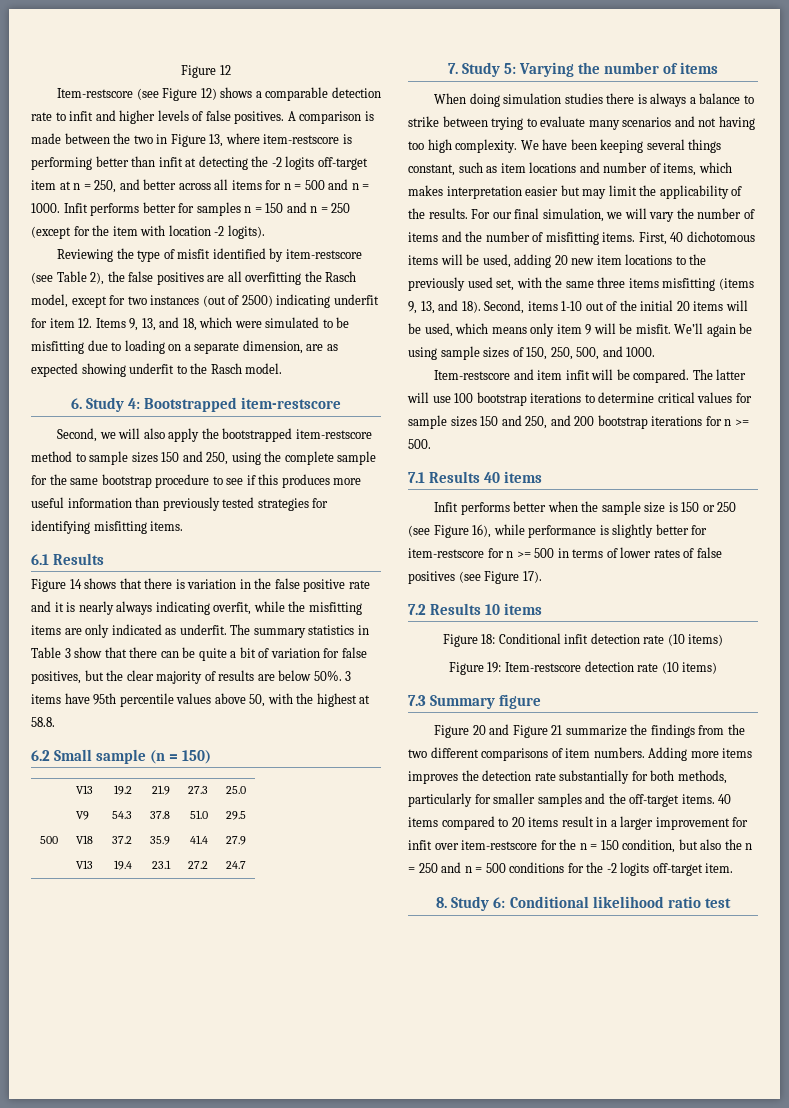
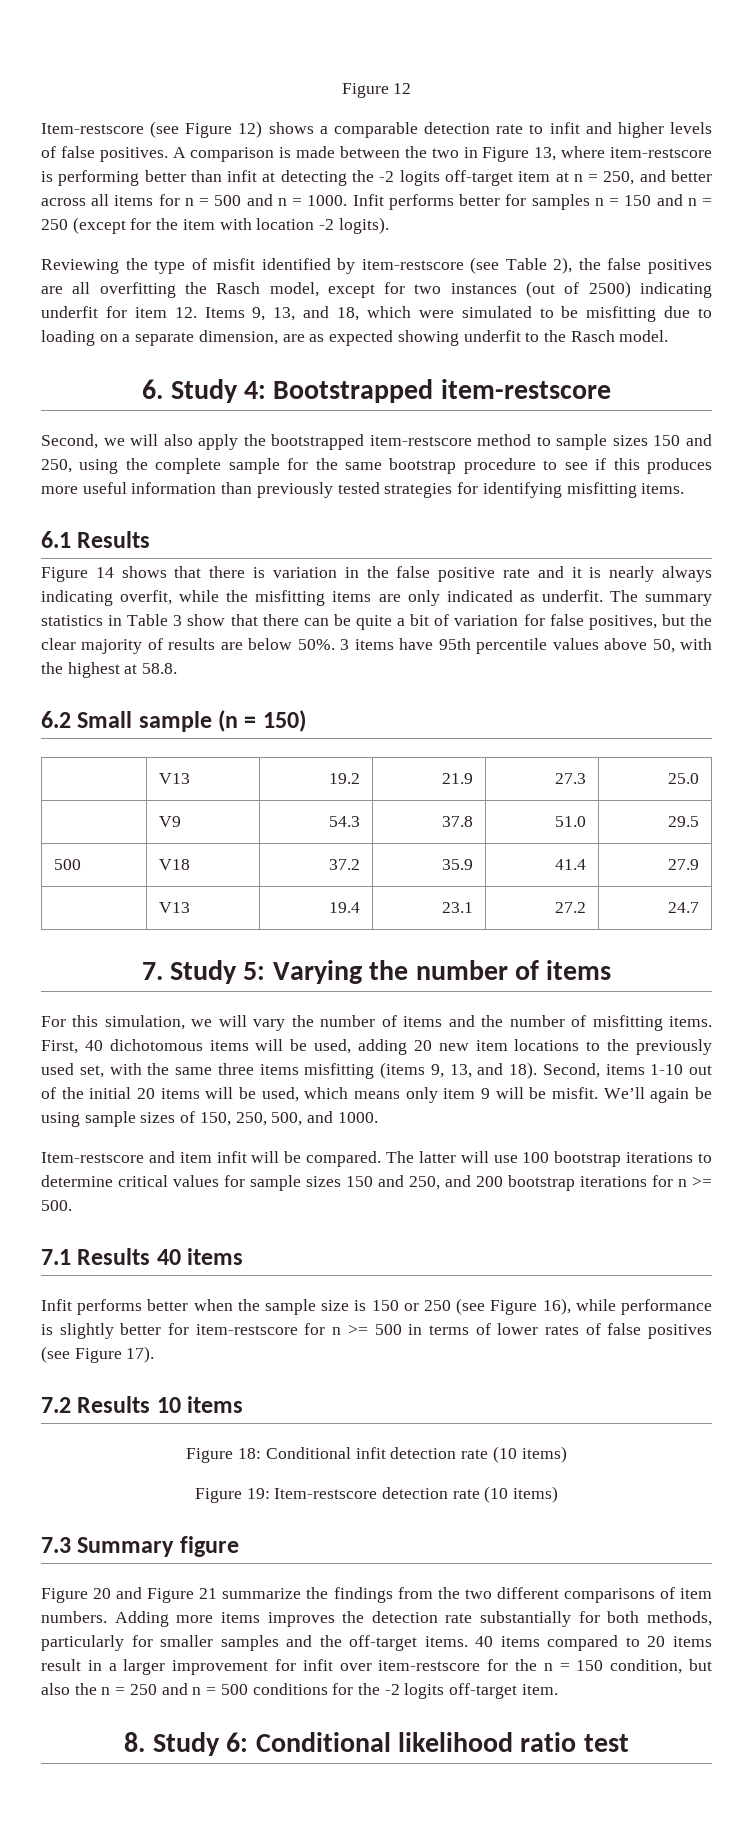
[434,93,754,107] [408,116,755,130] [408,139,722,153] [408,162,732,176] [408,185,743,199] [408,208,540,219] When doing simulation studies there is always a balance to strike between trying to evaluate many scenarios and not having too high complexity. We have been keeping several things constant, such as item locations and number of items, which makes interpretation easier but may limit the applicability of the results. For our final -> [41,1015,99,1027] For this

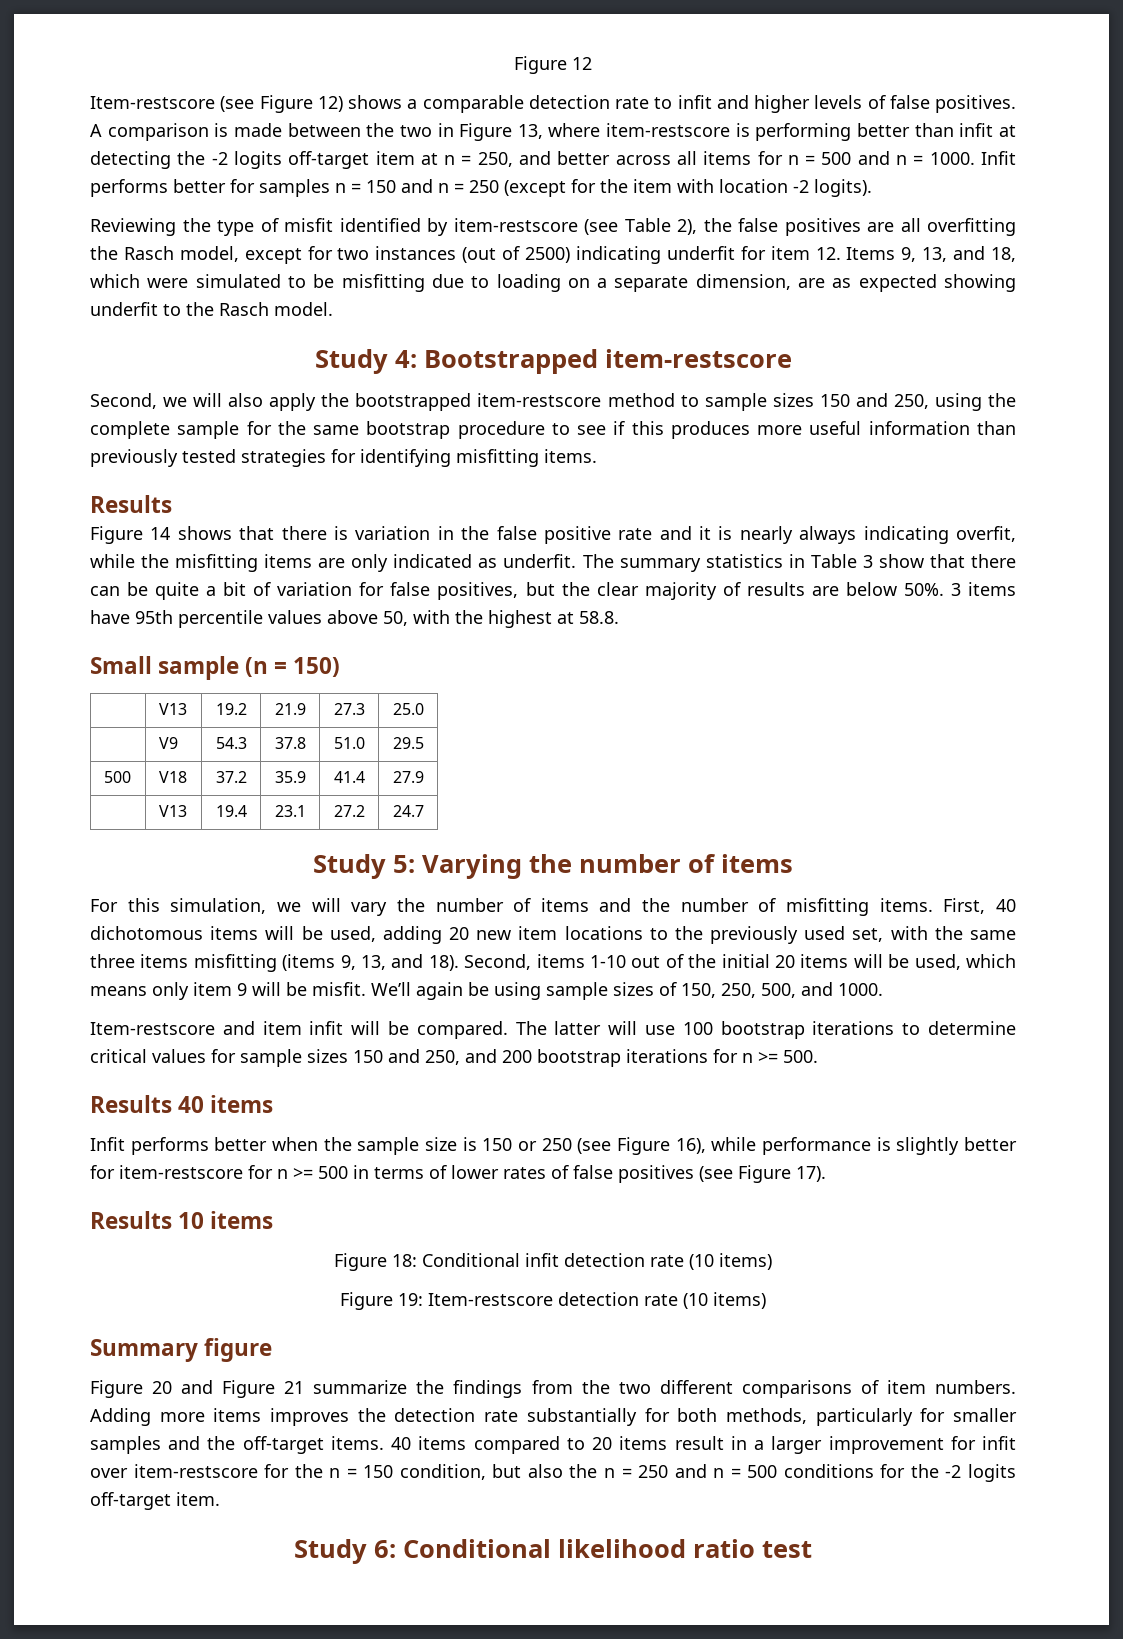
[142,379,164,399] 6. -> (333, 309) none
[41,531,71,548] 6.1 -> (597, 456) none
[41,711,71,728] 6.2 -> (619, 617) none
[141,962,163,980] 7. -> (425, 811) none
[41,1249,71,1265] 7.1 -> (818, 1056) none
[41,1397,71,1413] 7.2 -> (826, 1174) none
[41,1537,71,1553] 7.3 -> (766, 1300) none
[124,1732,146,1752] 8. -> (220, 1499) none

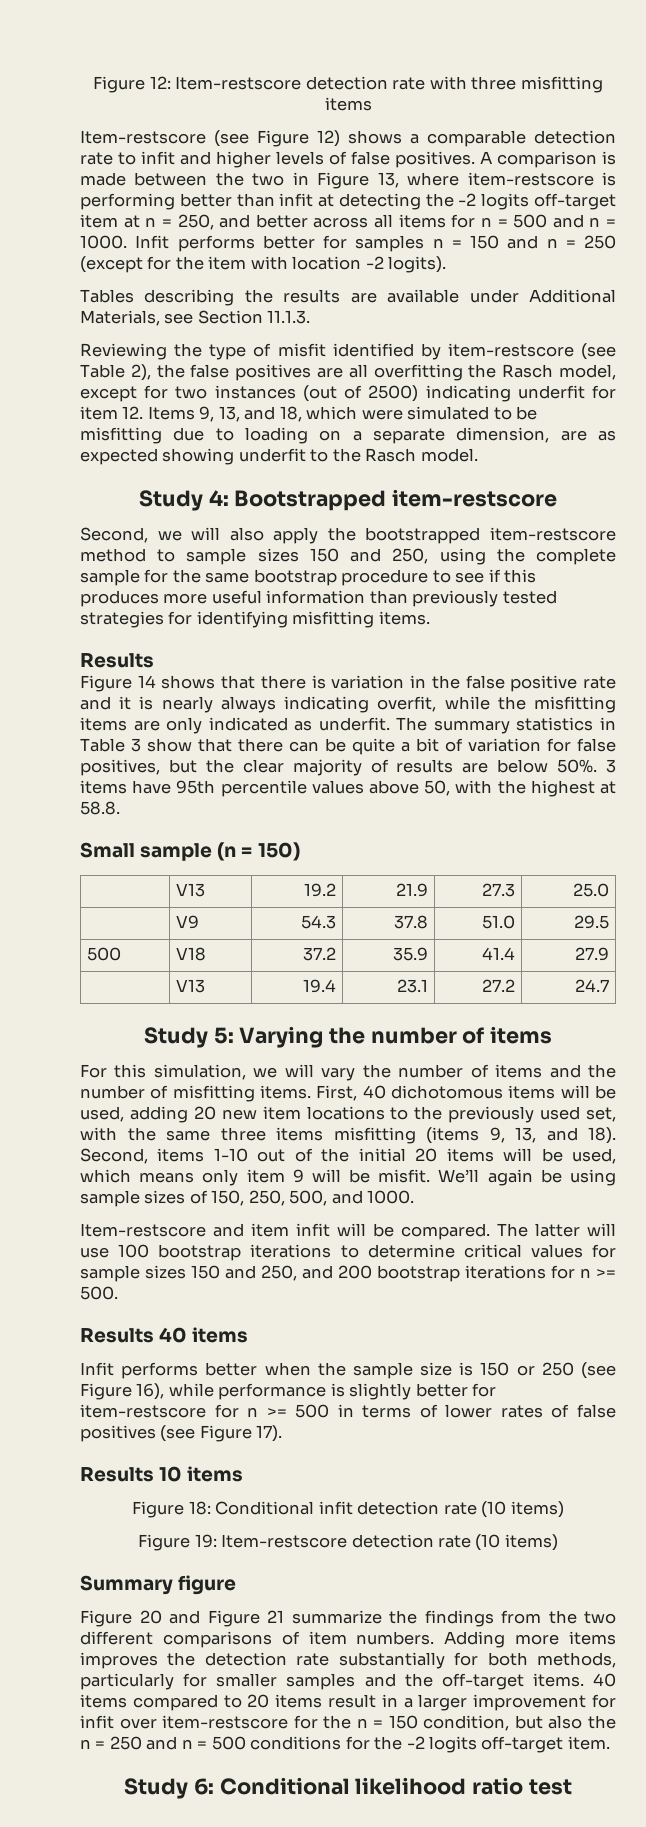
[514,56,592,74] Figure 12 -> [93,76,603,93] [324,97,372,111] Figure 12: Item-restscore detection rate with three misfitting items
(872, 188) none -> [80,289,616,306] [80,310,311,326] // Tables describing the results are available under Additional Materials, see Section 11.1.3.

